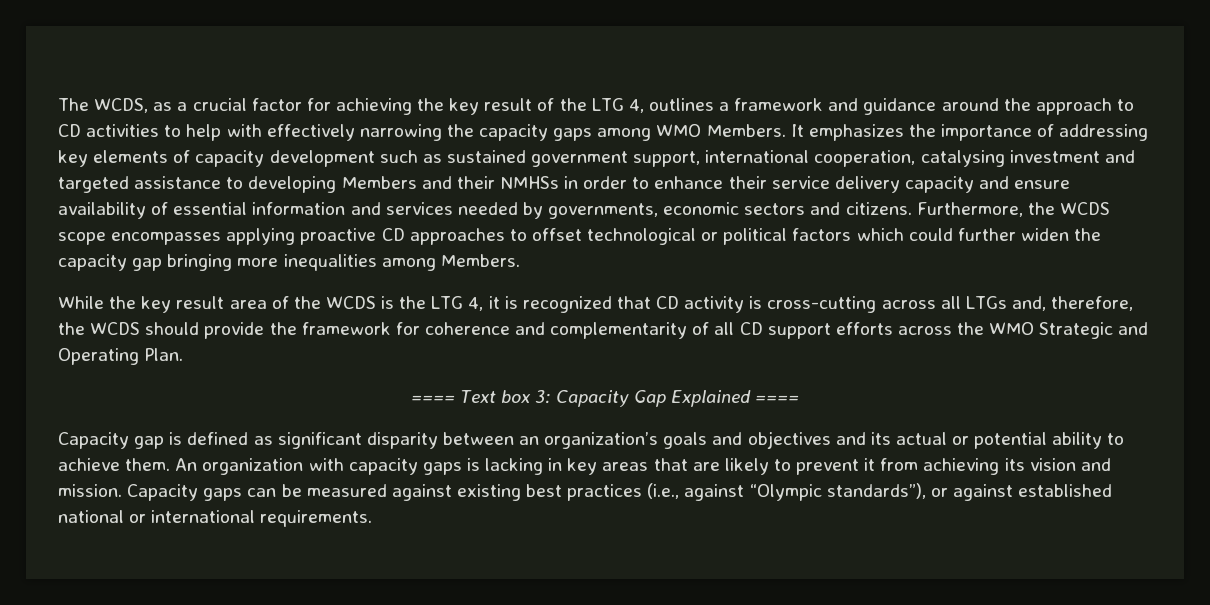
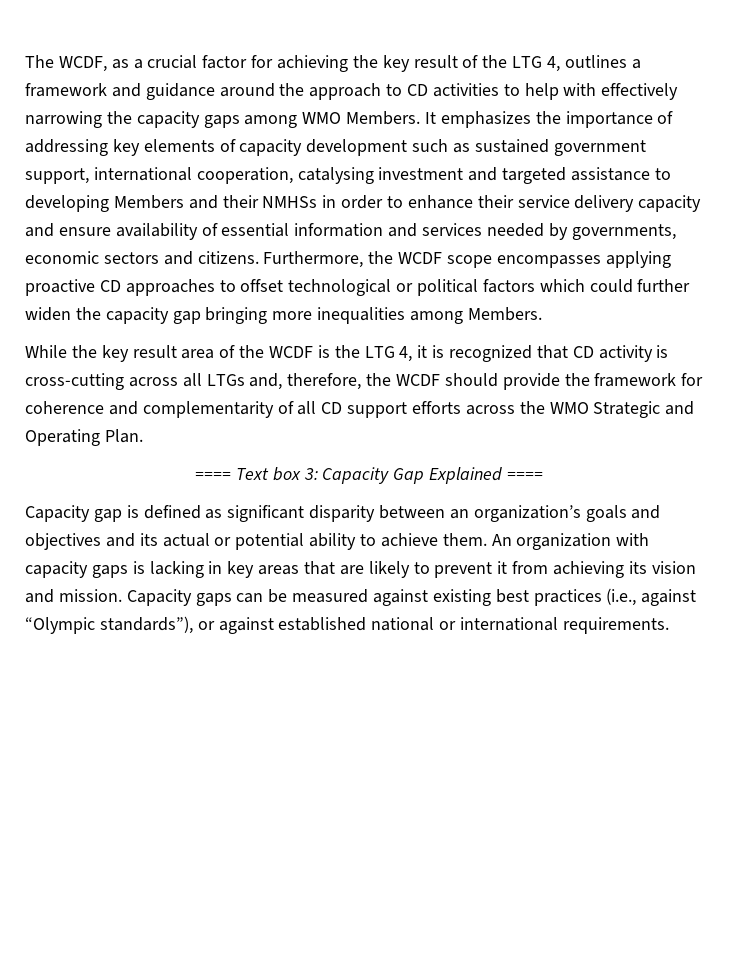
[94,98,149,113] WCDS, -> [58,56,107,72] WCDF,
[1059,202,1110,215] WCDS -> [398,252,443,264] WCDF
[325,296,376,309] WCDS -> [269,346,314,358] WCDF
[90,322,141,335] WCDS -> [396,374,441,386] WCDF

